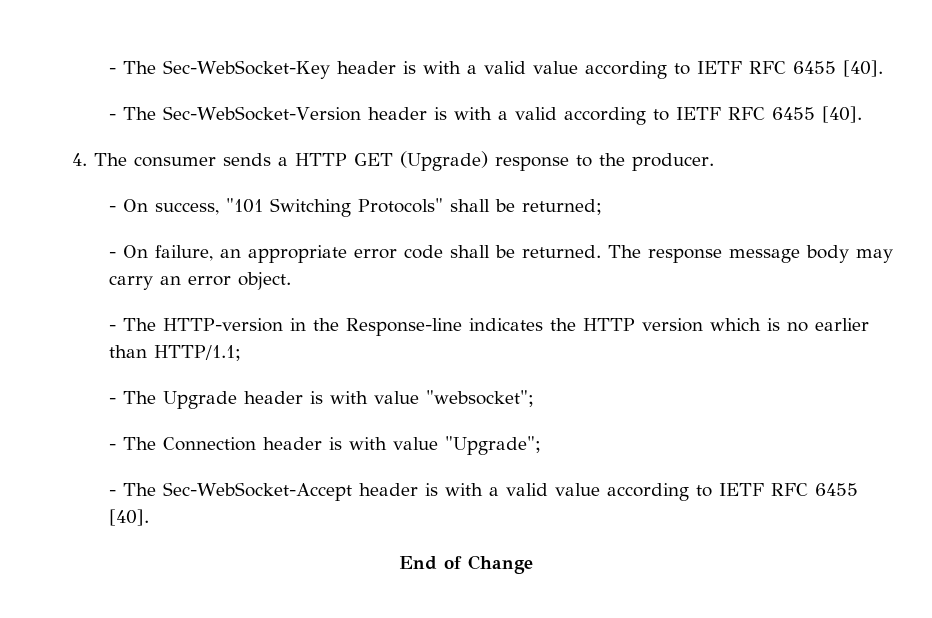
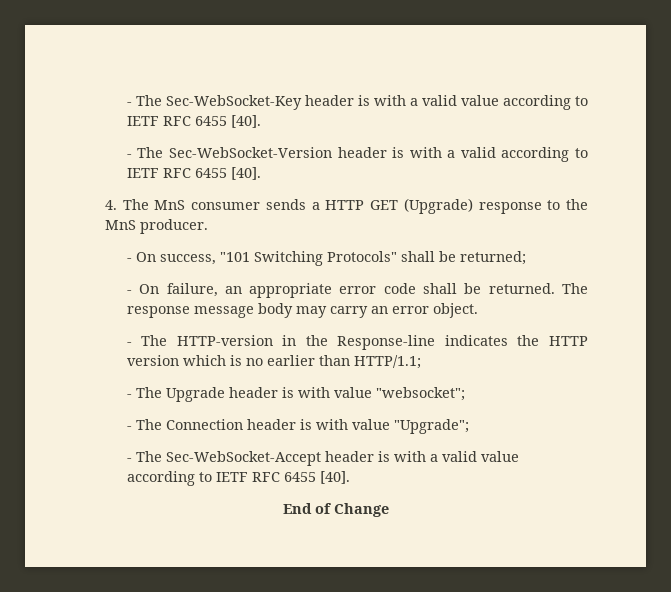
(128, 159) none -> [154,200,186,210] MnS
(626, 159) none -> [104,220,136,230] MnS

